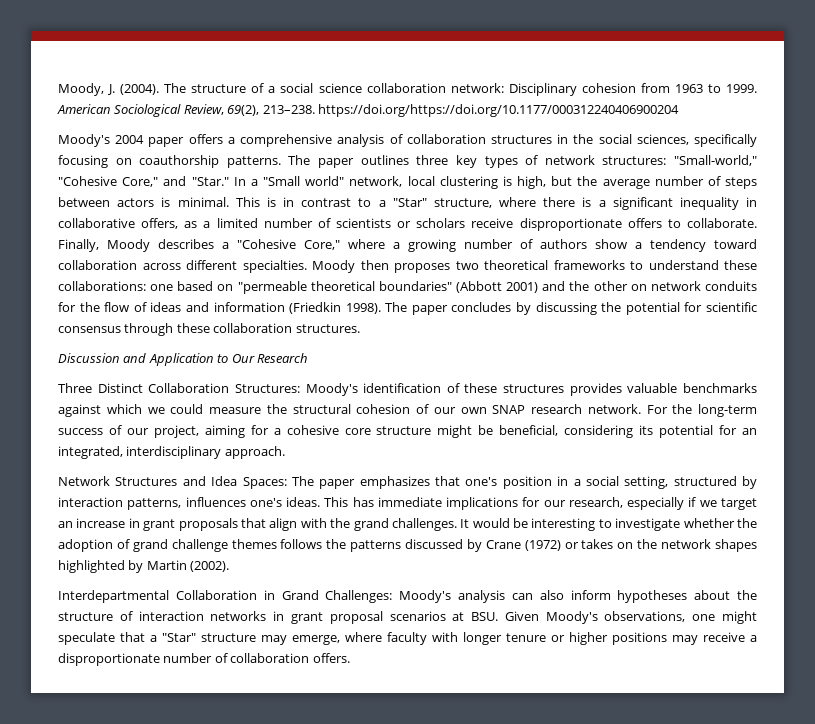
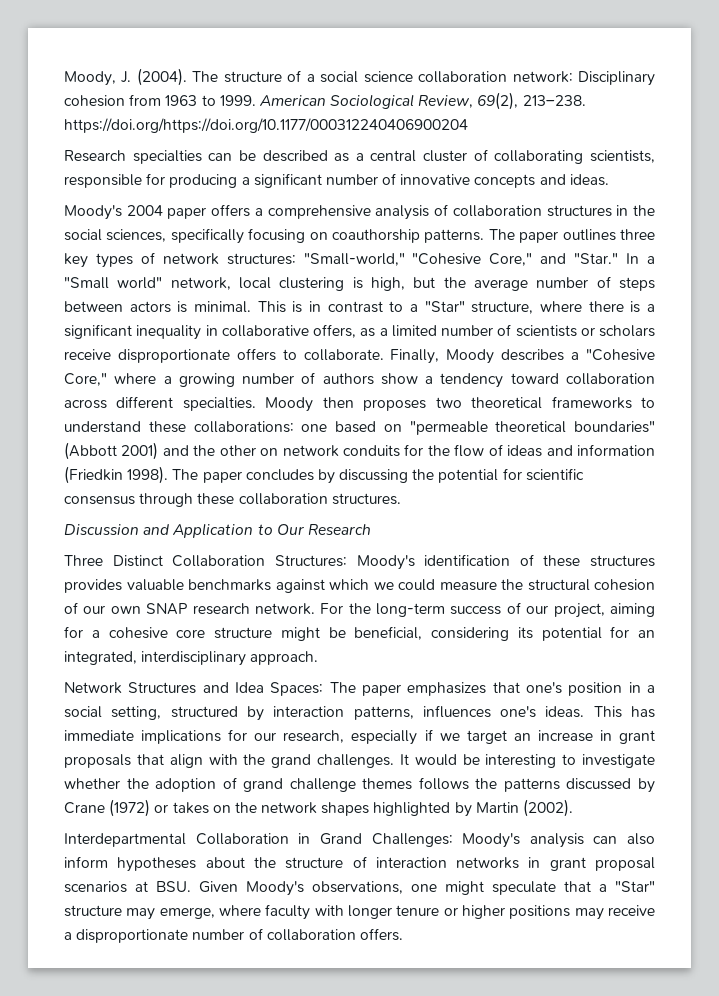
(679, 110) none -> [64,149,655,164] [64,173,609,188] // Research specialties can be described as a central cluster of collaborating scientists, responsible for producing a significant number of innovative concepts and ideas.

